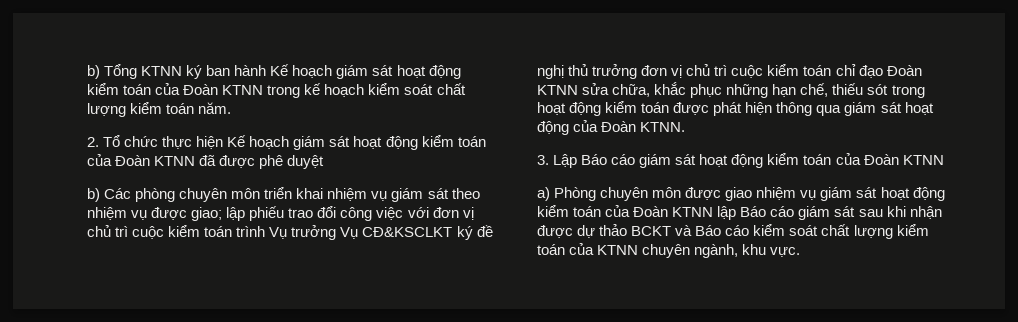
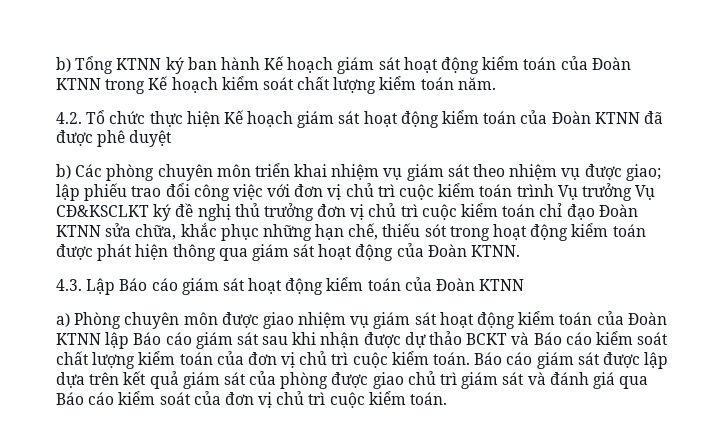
[304,83,322,95] kế -> [148,76,169,90] Kế
[87,137,99,147] 2. -> [56,112,82,124] 4.2.
[537,155,549,165] 3. -> [56,279,82,291] 4.3.
[597,244,801,258] KTNN chuyên ngành, khu vực. -> [247,351,669,369] [56,371,649,389] [56,391,448,408] đơn vị chủ trì cuộc kiểm toán. Báo cáo giám sát được lập dựa trên kết quả giám sát của phòng được giao chủ trì giám sát và đánh giá qua Báo cáo kiểm soát của đơn vị chủ trì cuộc kiểm toán.

